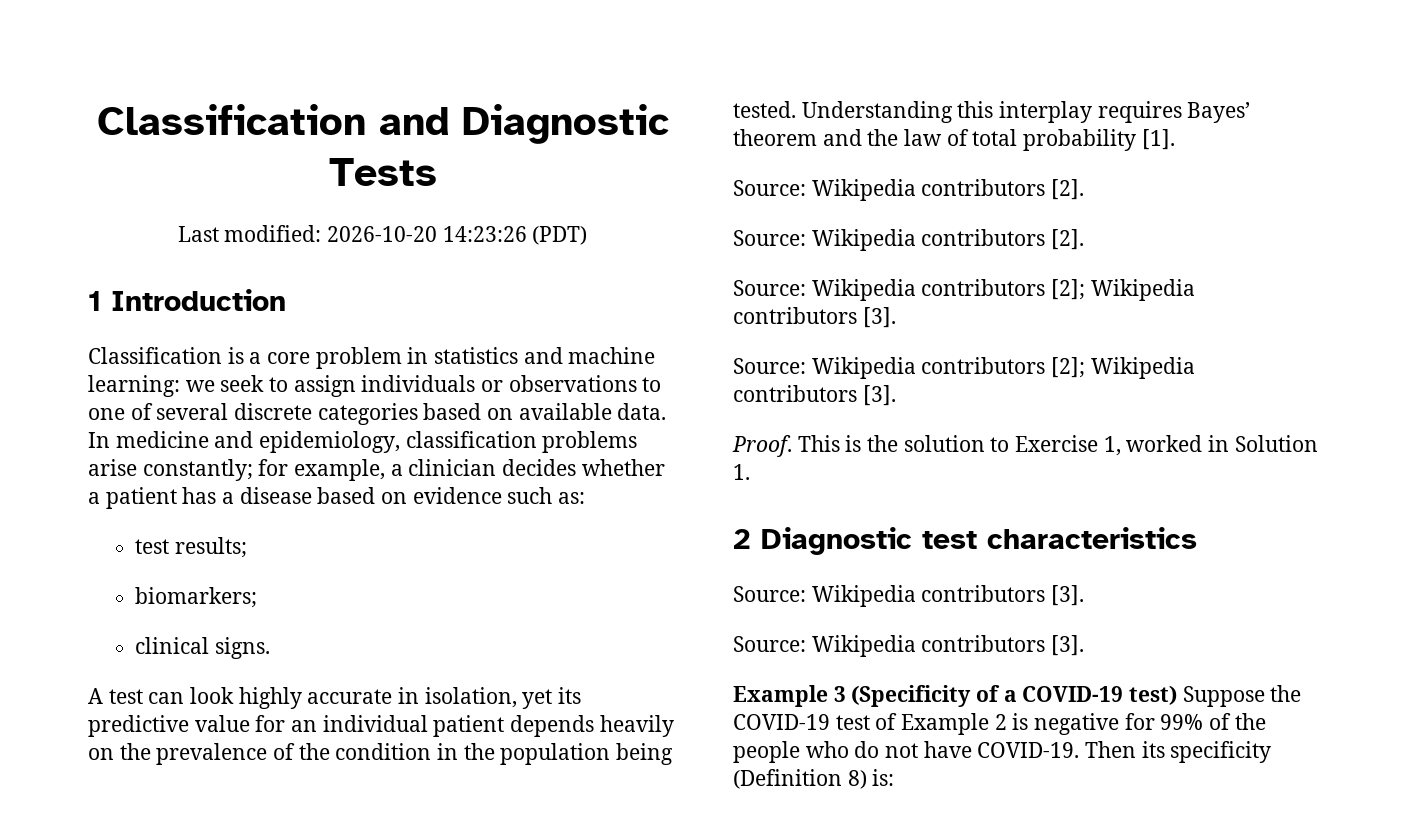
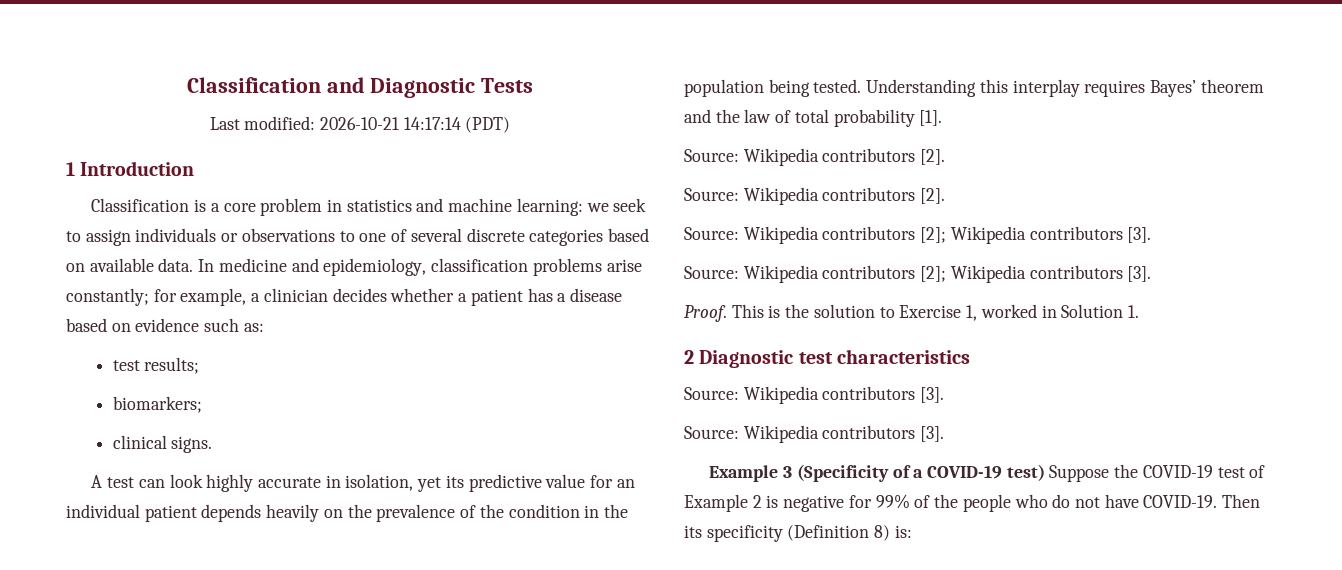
[327,226,527,242] 2026-10-20 14:23:26 -> [320,117,461,130] 2026-10-21 14:17:14

